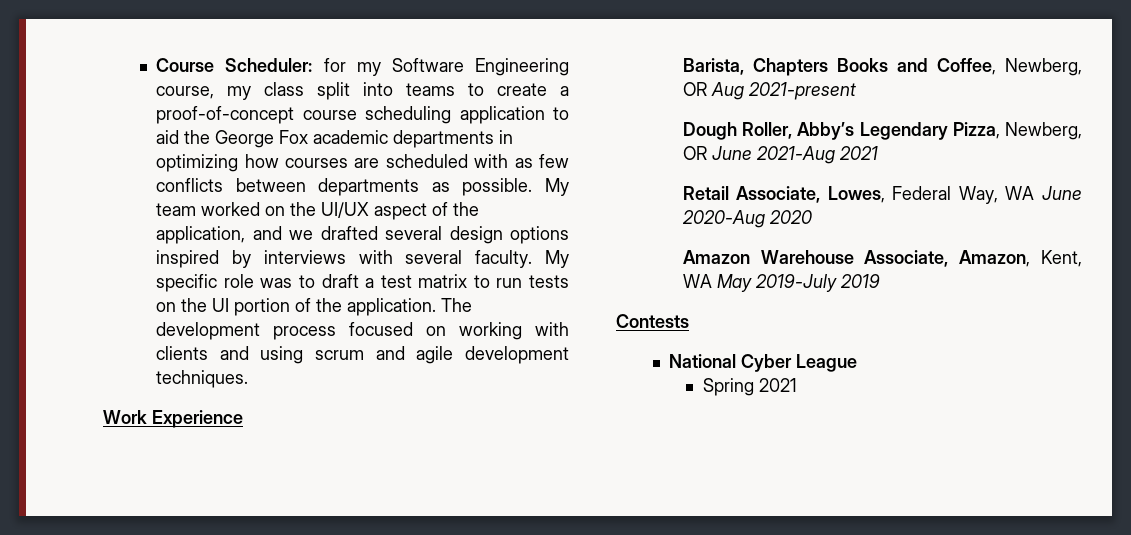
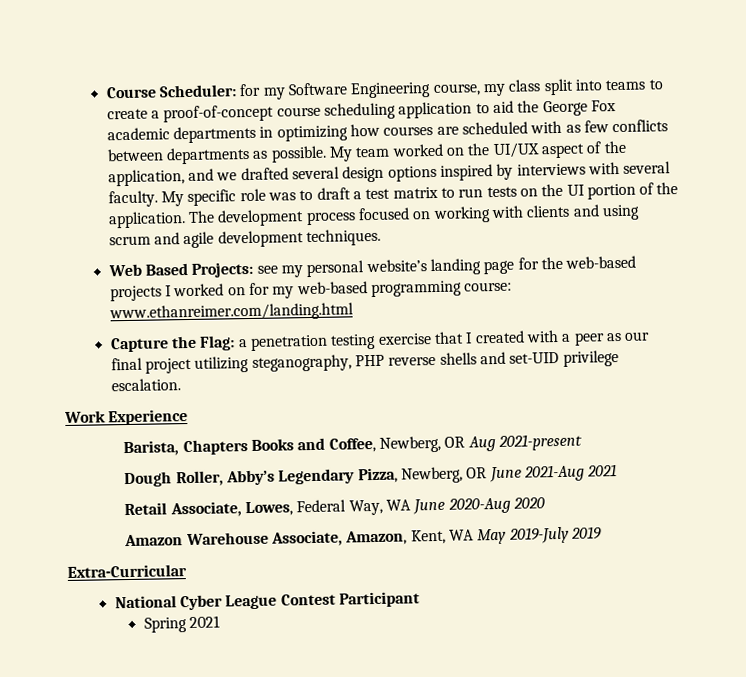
(249, 379) none -> [107,255,637,278] [109,280,513,302] [108,302,354,323] [109,329,651,353] [110,350,619,374] [110,378,181,392] // Web Based Projects: see my personal website’s landing page for the web-based projects I worked on for my web-based programming course: www.ethanreimer.com/landing.html // Capture the Flag: a penetration testing exercise that I created with a peer as our final project utilizing steganography, PHP reverse shells and set-UID privilege escalation.
[616,314,689,328] Contests -> [67,564,187,578] Extra-Curricular
(858, 363) none -> [280,591,421,608] Contest Participant

